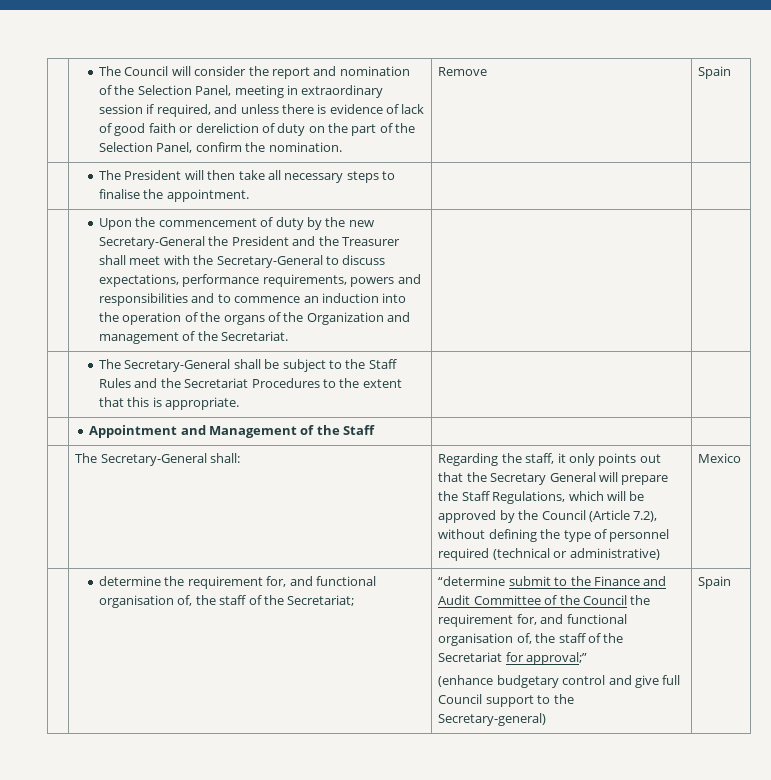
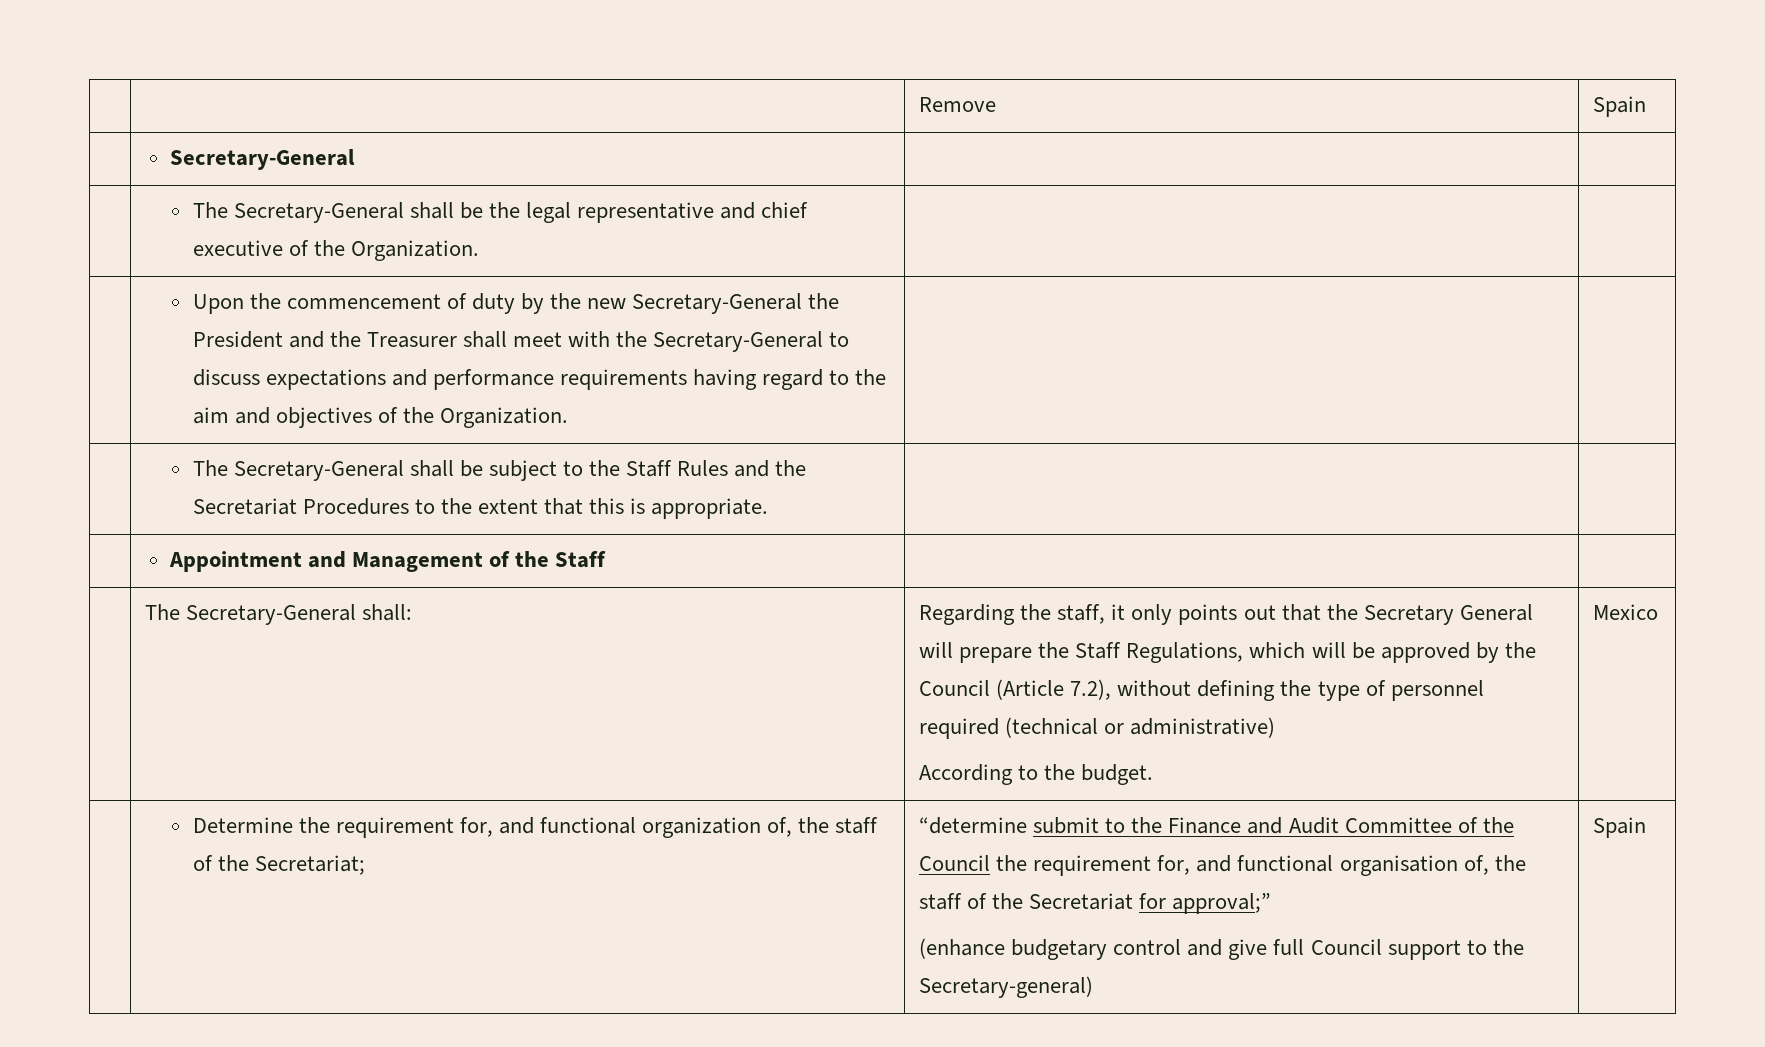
[99,66,410,79] [99,85,384,98] [99,104,425,117] [99,123,416,136] [99,142,342,153] | The Council will consider the report and nomination of the Selection Panel, meeting in extraordinary session if required, and unless there is evidence of lack of good faith or dereliction of duty on the part of the Selection Panel, confirm the nomination. -> (919, 104) |
[99,170,396,183] [99,189,249,202] // | The President will then take all necessary steps to finalise the appointment. -> [169,149,355,170] [192,202,809,223] [192,240,479,261] // | Secretary-General | | // | The Secretary-General shall be the legal representative and chief executive of the Organization.
[99,274,421,287] [99,293,407,306] [99,312,411,325] [99,331,289,344] expectations, performance requirements, powers and responsibilities and to commence an induction into the operation of the organs of the Organization and management of the Secretariat. -> [265,369,887,390] [192,407,569,428] expectations and performance requirements having regard to the aim and objectives of the Organization.
(660, 554) none -> [919,764,1154,785] // According to the budget.
[99,576,376,589] [99,595,175,608] determine the requirement for, and functional organisation -> [192,817,762,838] Determine the requirement for, and functional organization

